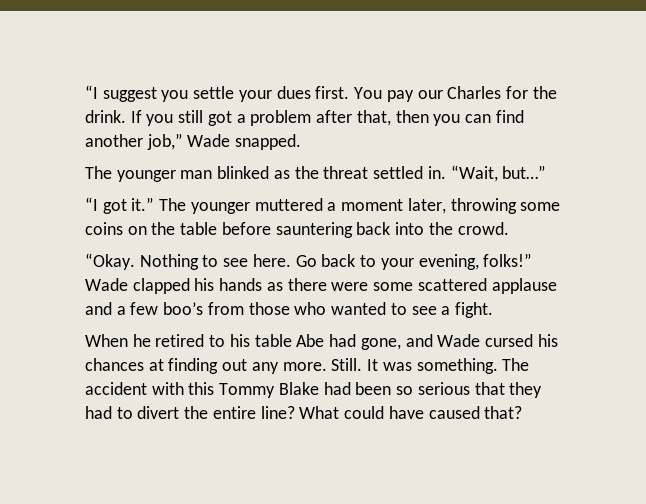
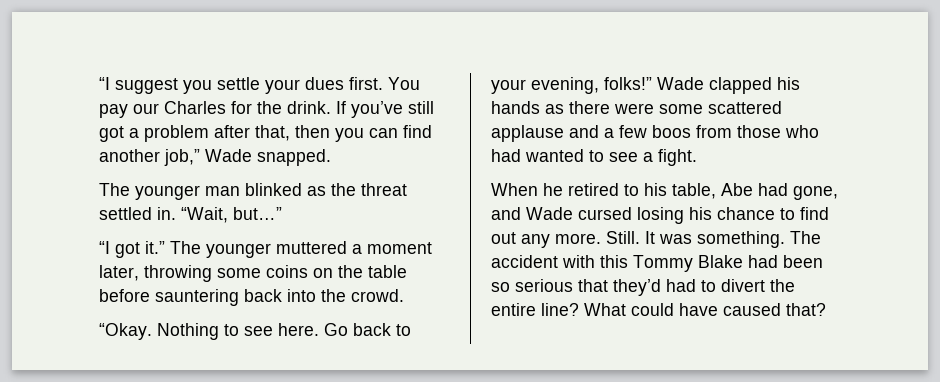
[146,114,174,126] you -> [351,101,403,118] you’ve
[163,302,204,315] boo’s -> [652,125,691,138] boos
(327, 308) none -> [491,149,521,162] had
[254,334,292,347] table -> [672,183,716,199] table,
[537,334,558,347] [85,358,219,374] his chances at finding -> [637,207,829,224] losing his chance to find
[509,382,543,398] they -> [613,279,661,296] they’d

